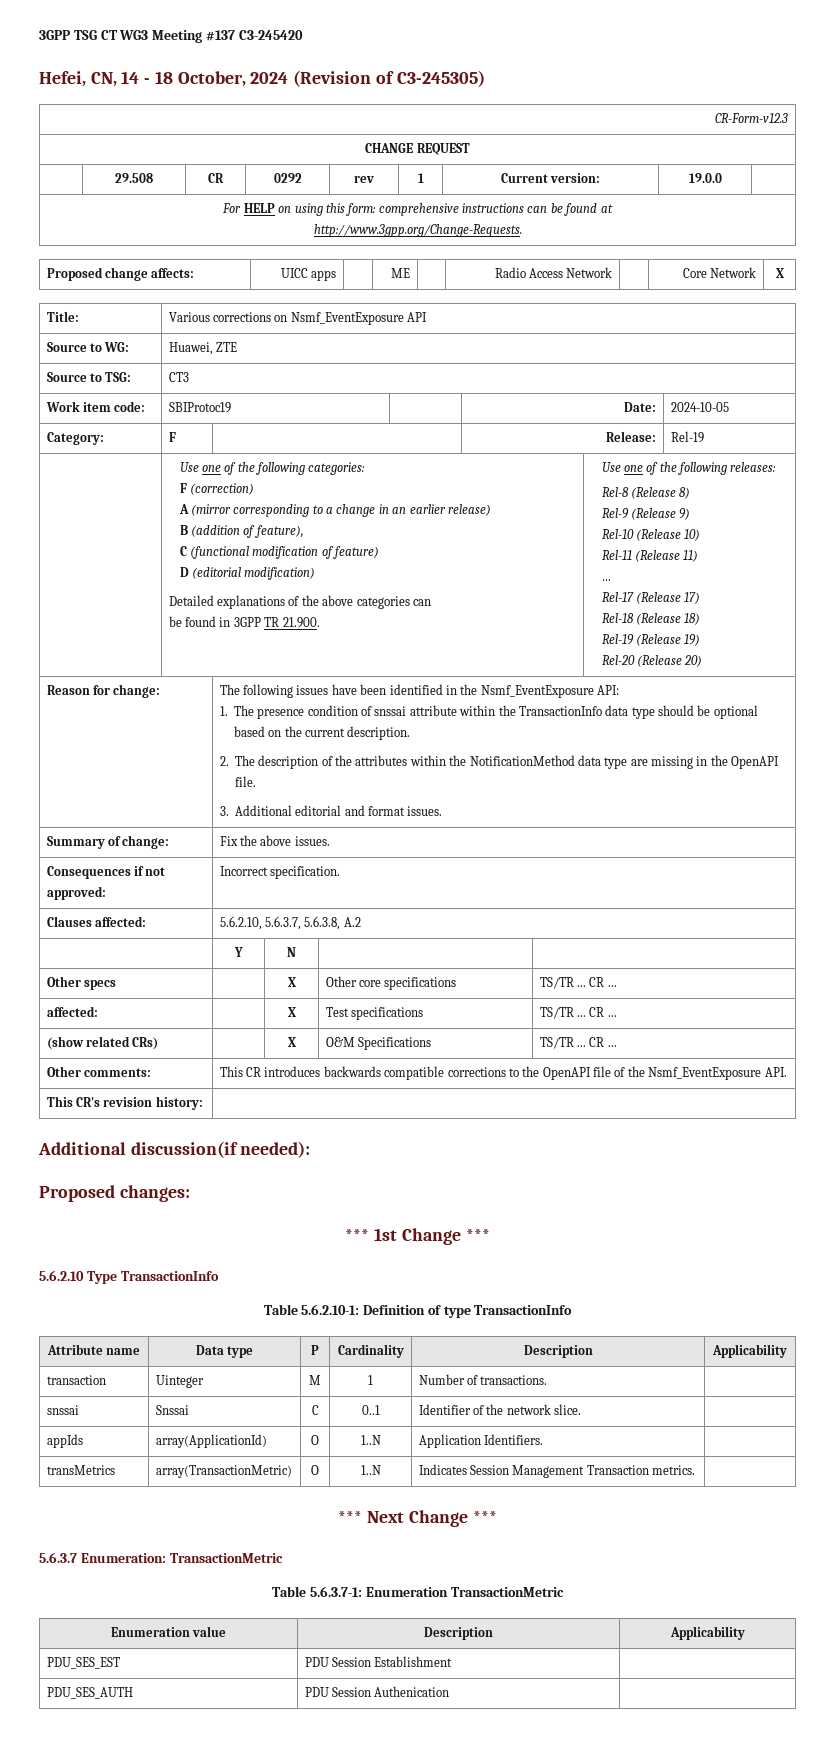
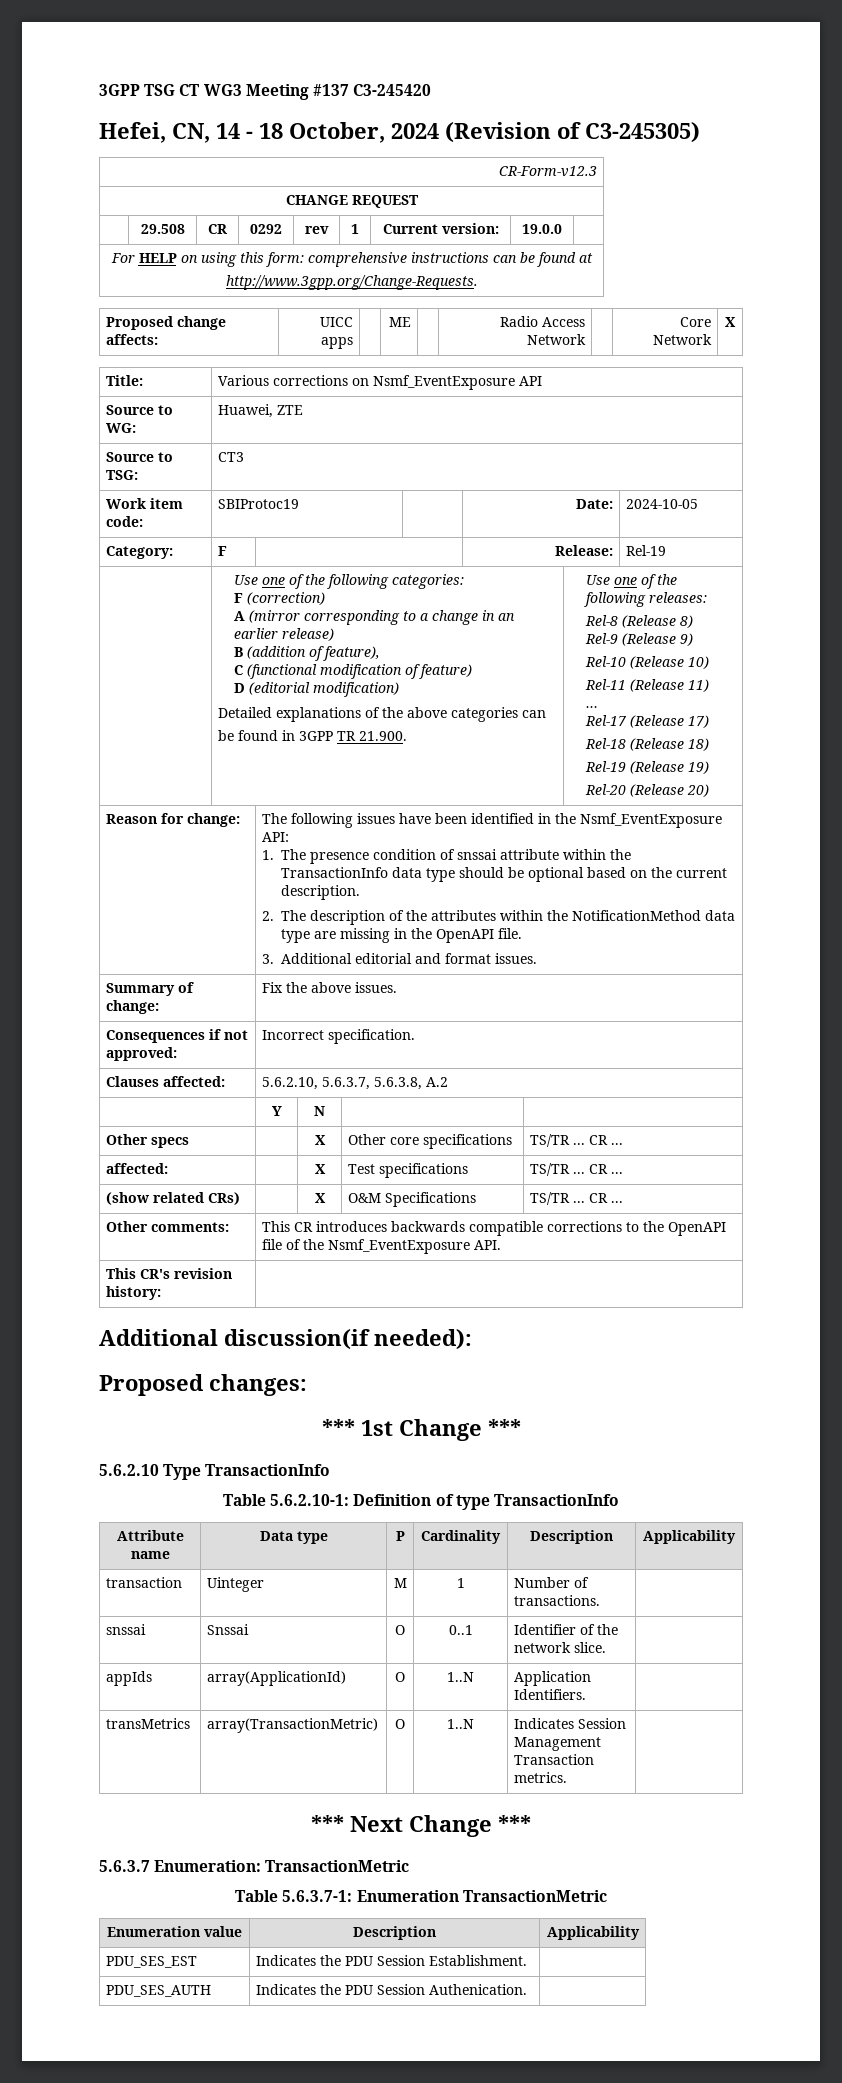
[311,1405,319,1415] C -> [395,1625,405,1635] O
[304,1656,453,1667] PDU Session Establishment -> [255,1955,527,1966] Indicates the PDU Session Establishment.
[304,1686,450,1697] PDU Session Authenication -> [255,1984,527,1995] Indicates the PDU Session Authenication.

